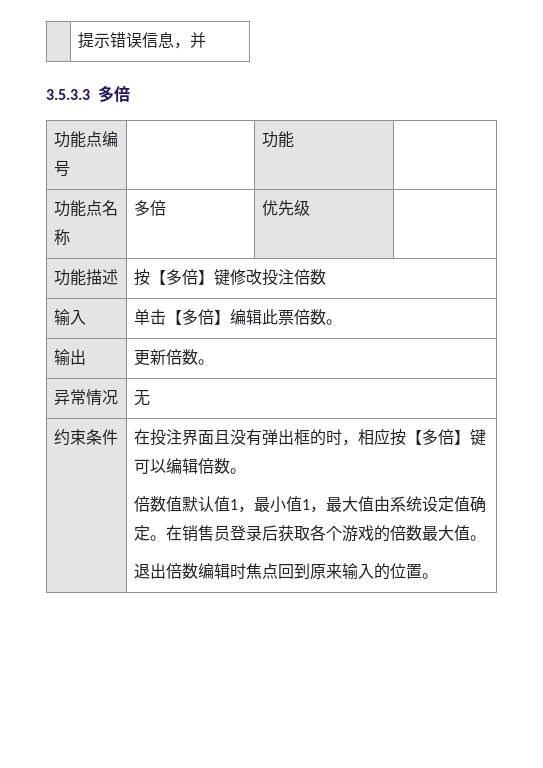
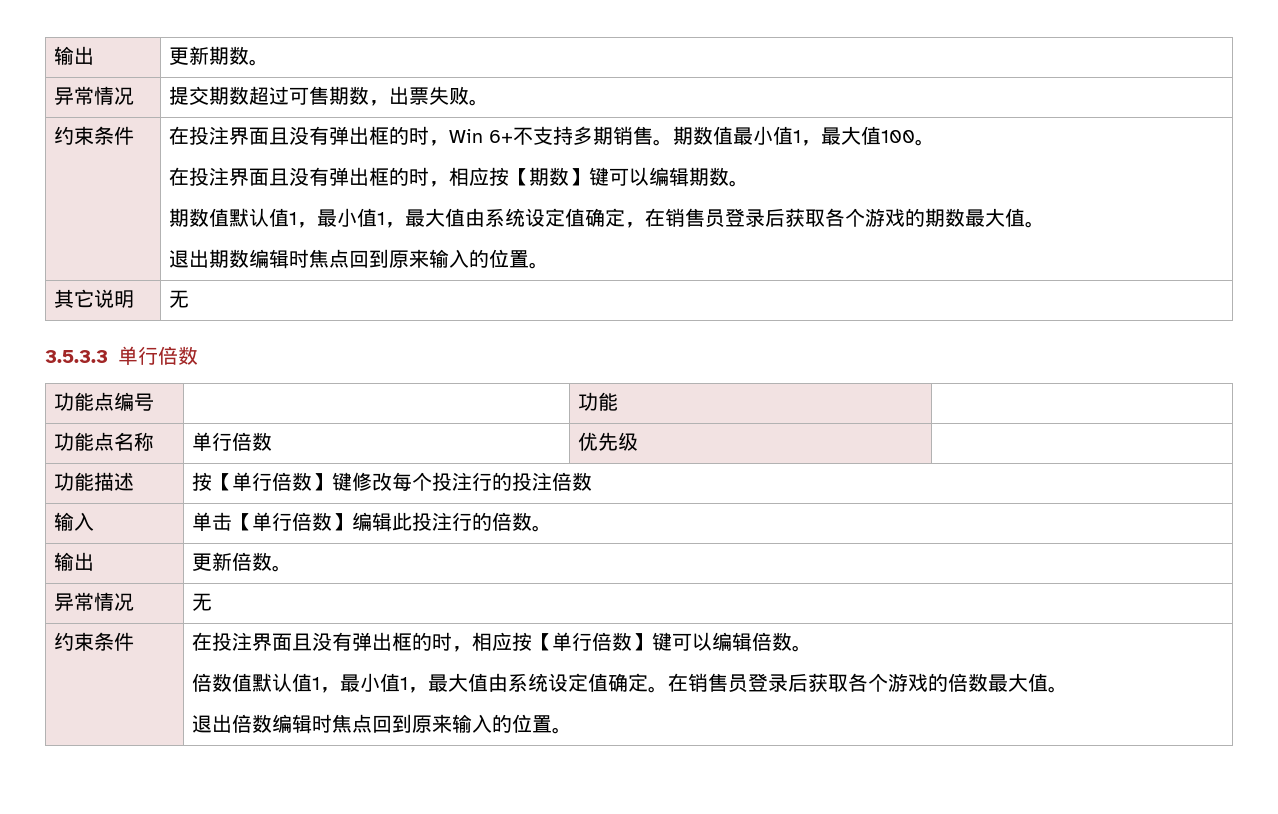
[78,32,207,49] | 提示错误信息，并 -> [54,46,95,65] [169,46,270,66] [54,86,135,105] [169,86,490,106] [54,126,135,145] [169,126,936,146] [169,167,750,187] [169,208,1046,228] [169,249,550,269] [54,289,135,308] [169,290,190,308] 输出 | 更新期数。 // 异常情况 | 提交期数超过可售期数，出票失败。 // 约束条件 | 在投注界面且没有弹出框的时，Win 6+不支持多期销售。期数值最小值1，最大值100。 // 在投注界面且没有弹出框的时，相应按【期数】键可以编辑期数。 // 期数值默认值1，最小值1，最大值由系统设定值确定，在销售员登录后获取各个游戏的期数最大值。 // 退出期数编辑时焦点回到原来输入的位置。 // 其它说明 | 无
[98,86,130,102] 多倍 -> [118,346,198,365] 单行倍数
[134,200,167,216] 多倍 -> [192,432,273,451] 单行倍数
[166,269,263,286] 多倍】键修改 -> [232,472,513,491] 单行倍数】键修改每个投注行的
[182,309,295,325] 多倍】编辑此票 -> [252,512,493,532] 单行倍数】编辑此投注行的
[422,429,455,445] 多倍 -> [552,632,633,651] 单行倍数

